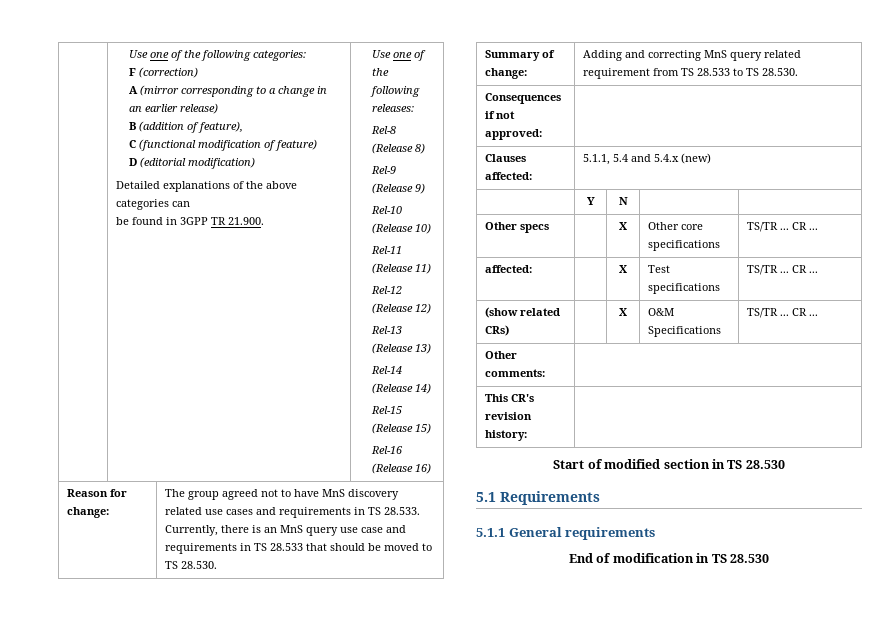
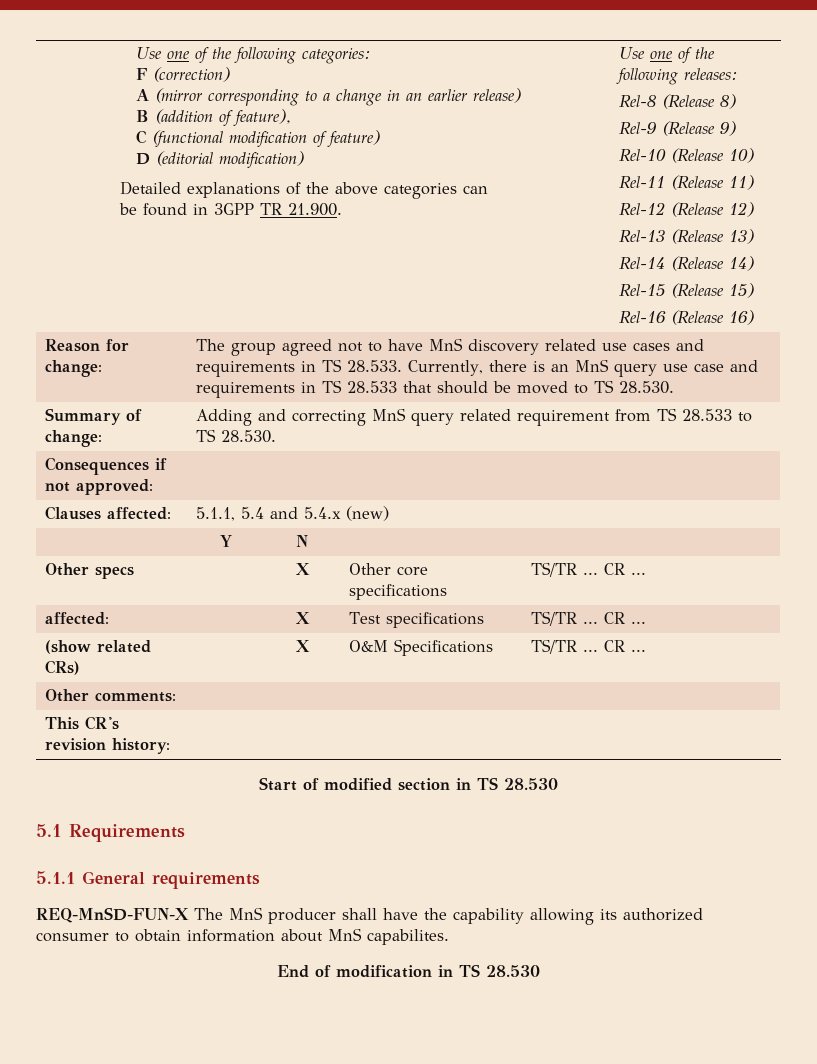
(656, 533) none -> [36,907,703,925] [36,928,449,945] // REQ-MnSD-FUN-X The MnS producer shall have the capability allowing its authorized consumer to obtain information about MnS capabilites.

